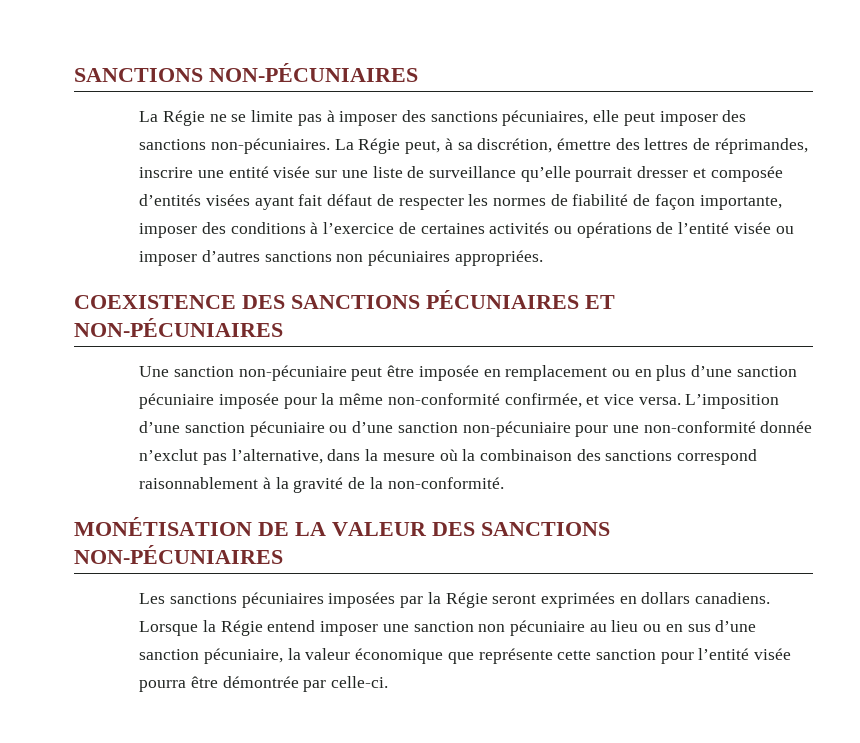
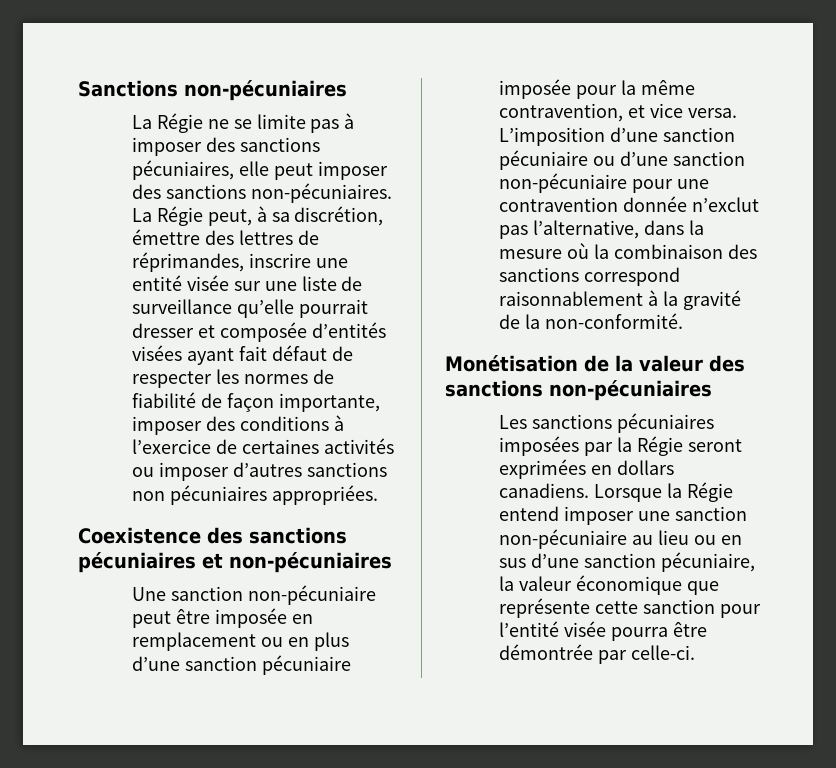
[74,63,418,82] SANCTIONS NON-PÉCUNIAIRES -> [78,80,347,101] Sanctions non-pécuniaires
[576,222,794,238] opérations de l’entité visée ou -> (155, 472) none
[74,290,615,309] [74,318,283,337] COEXISTENCE DES SANCTIONS PÉCUNIAIRES ET NON-PÉCUNIAIRES -> [78,527,347,544] [78,552,392,573] Coexistence des sanctions pécuniaires et non-pécuniaires
[387,393,582,408] non-conformité confirmée, -> [499,103,624,122] contravention,
[643,421,756,433] non-conformité -> [499,197,619,212] contravention
[74,517,610,536] [74,545,283,564] MONÉTISATION DE LA VALEUR DES SANCTIONS NON-PÉCUNIAIRES -> [445,355,745,372] [445,380,712,401] Monétisation de la valeur des sanctions non-pécuniaires
[478,620,586,636] non pécuniaire -> [499,529,628,549] non-pécuniaire

